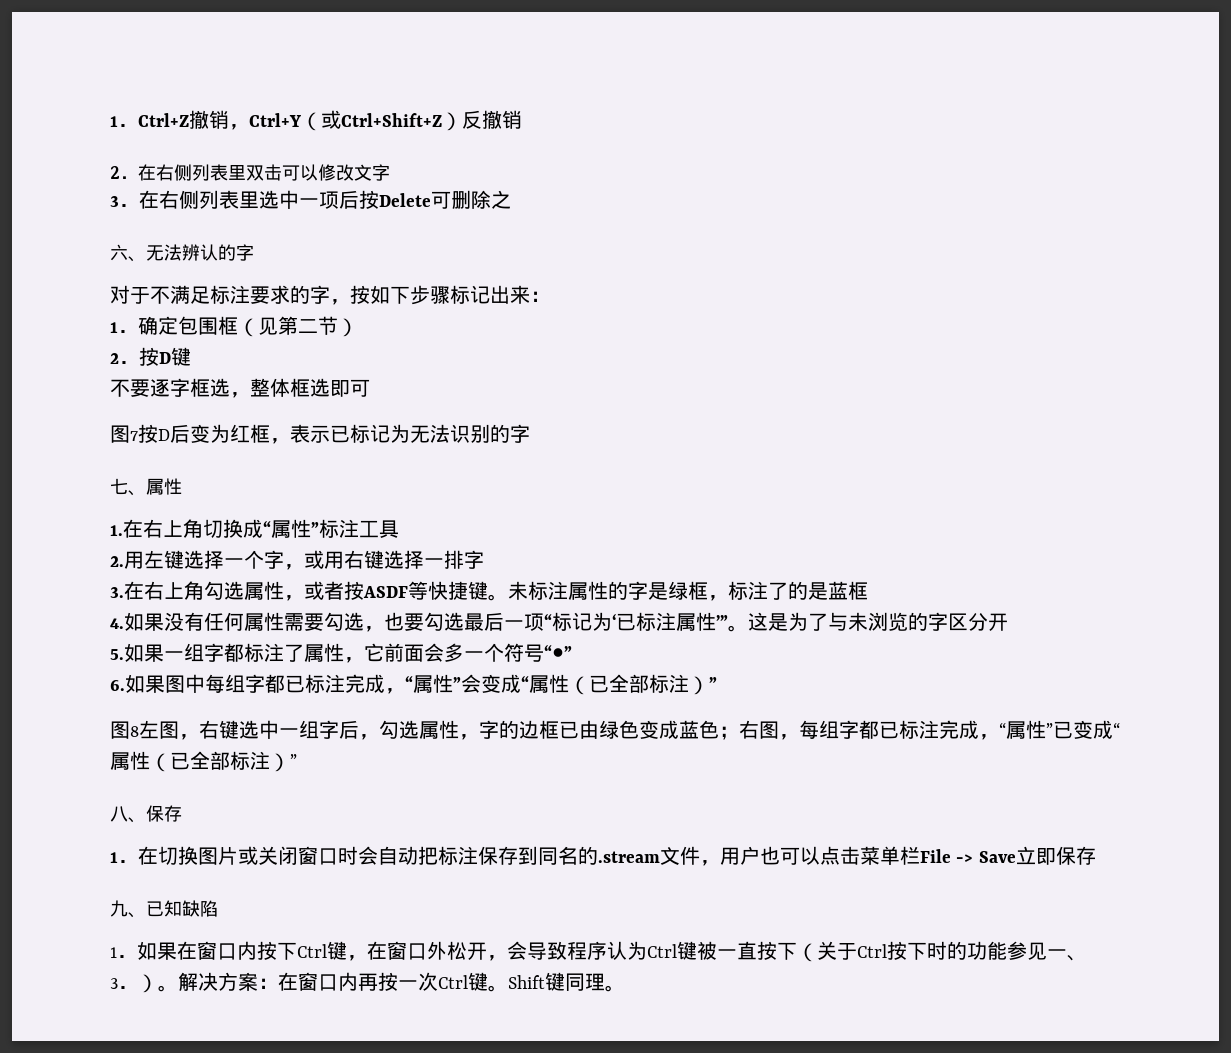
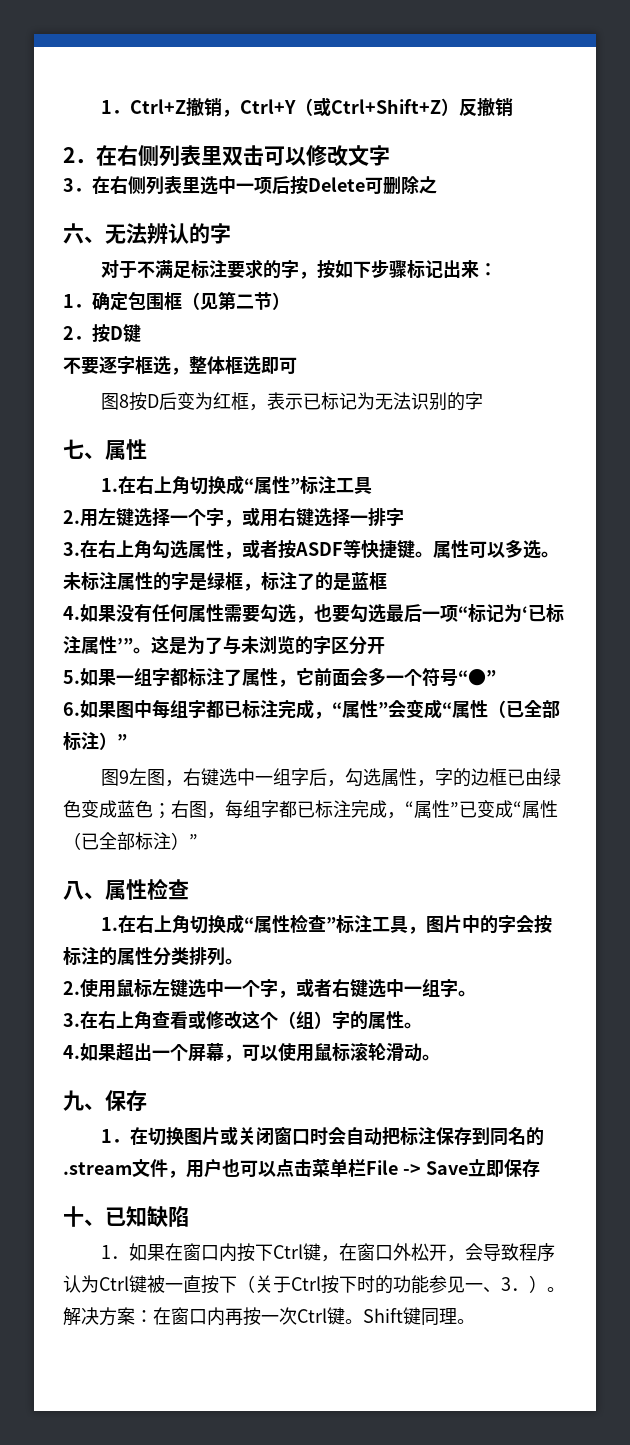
[130,431,138,441] 7 -> [118,394,129,408] 8
(508, 597) none -> [433,539,559,559] 属性可以多选。
[130,726,139,737] 8 -> [118,770,129,784] 9
(146, 820) none -> [105,878,189,900] [100,914,552,934] [63,947,243,966] [63,978,476,998] [63,1010,422,1030] [63,1042,440,1062] [63,1090,105,1111] 属性检查 // 1.在右上角切换成“属性检查”标注工具，图片中的字会按标注的属性分类排列。 // 2.使用鼠标左键选中一个字，或者右键选中一组字。 // 3.在右上角查看或修改这个（组）字的属性。 // 4.如果超出一个屏幕，可以使用鼠标滚轮滑动。 // 九、
[110,900,128,917] 九 -> [63,1206,84,1227] 十

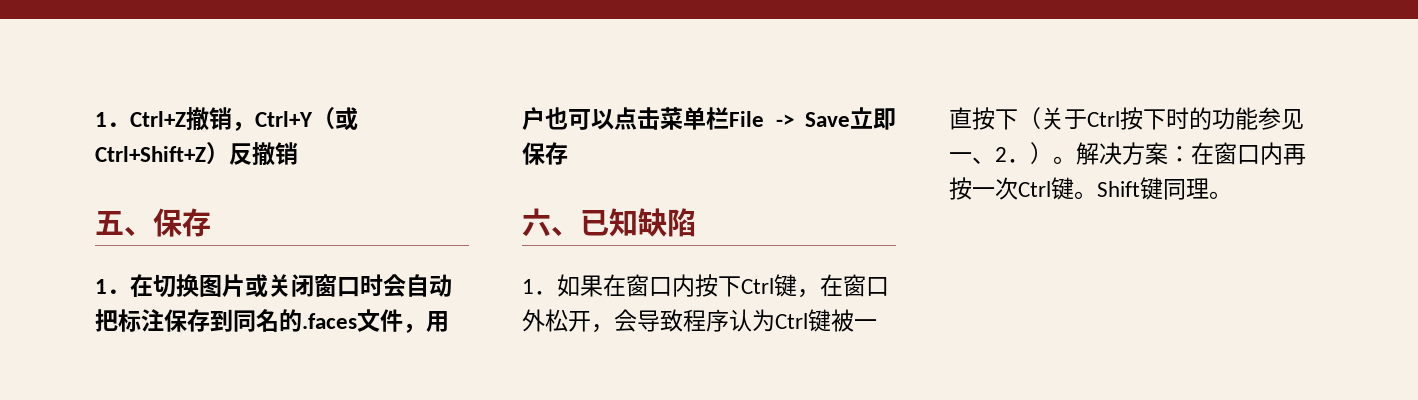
[63,145,390,167] [63,176,437,195] [63,223,231,244] [100,259,497,279] [63,291,290,311] [63,324,141,343] [63,356,297,375] [100,392,483,411] [63,439,147,460] [100,475,372,495] [63,507,404,527] [63,539,559,559] [63,572,387,591] [63,604,564,623] [63,635,385,655] [63,667,496,687] [63,699,560,719] [63,732,127,750] [100,768,561,787] [63,800,558,819] [63,832,198,850] [63,878,189,900] [100,914,552,934] [63,947,243,966] [63,978,476,998] [63,1010,422,1030] [63,1042,440,1062] [63,1090,84,1111] 2．在右侧列表里双击可以修改文字 // 3．在右侧列表里选中一项后按Delete可删除之 // 六、无法辨认的字 // 对于不满足标注要求的字，按如下步骤标记出来： // 1．确定包围框（见第二节） // 2．按D键 // 不要逐字框选，整体框选即可 // 图8按D后变为红框，表示已标记为无法识别的字 // 七、属性 // 1.在右上角切换成“属性”标注工具 // 2.用左键选择一个字，或用右键选择一排字 // 3.在右上角勾选属性，或者按ASDF等快捷键。属性可以多选。未标注属性的字是绿框，标注了的是蓝框 // 4.如果没有任何属性需要勾选，也要勾选最后一项“标记为‘已标注属性’”。这是为了与未浏览的字区分开 // 5.如果一组字都标注了属性，它前面会多一个符号“●” // 6.如果图中每组字都已标注完成，“属性”会变成“属性（已全部标注）” // 图9左图，右键选中一组字后，勾选属性，字的边框已由绿色变成蓝色；右图，每组字都已标注完成，“属性”已变成“属性（已全部标注）” // 八、属性检查 // 1.在右上角切换成“属性检查”标注工具，图片中的字会按标注的属性分类排列。 // 2.使用鼠标左键选中一个字，或者右键选中一组字。 // 3.在右上角查看或修改这个（组）字的属性。 // 4.如果超出一个屏幕，可以使用鼠标滚轮滑动。 // 九 -> [95,211,124,235] 五
[63,1162,132,1175] .stream -> [302,313,357,329] .faces
[63,1206,84,1227] 十 -> [522,208,551,237] 六
[501,1277,511,1291] 3 -> [995,147,1007,162] 2

